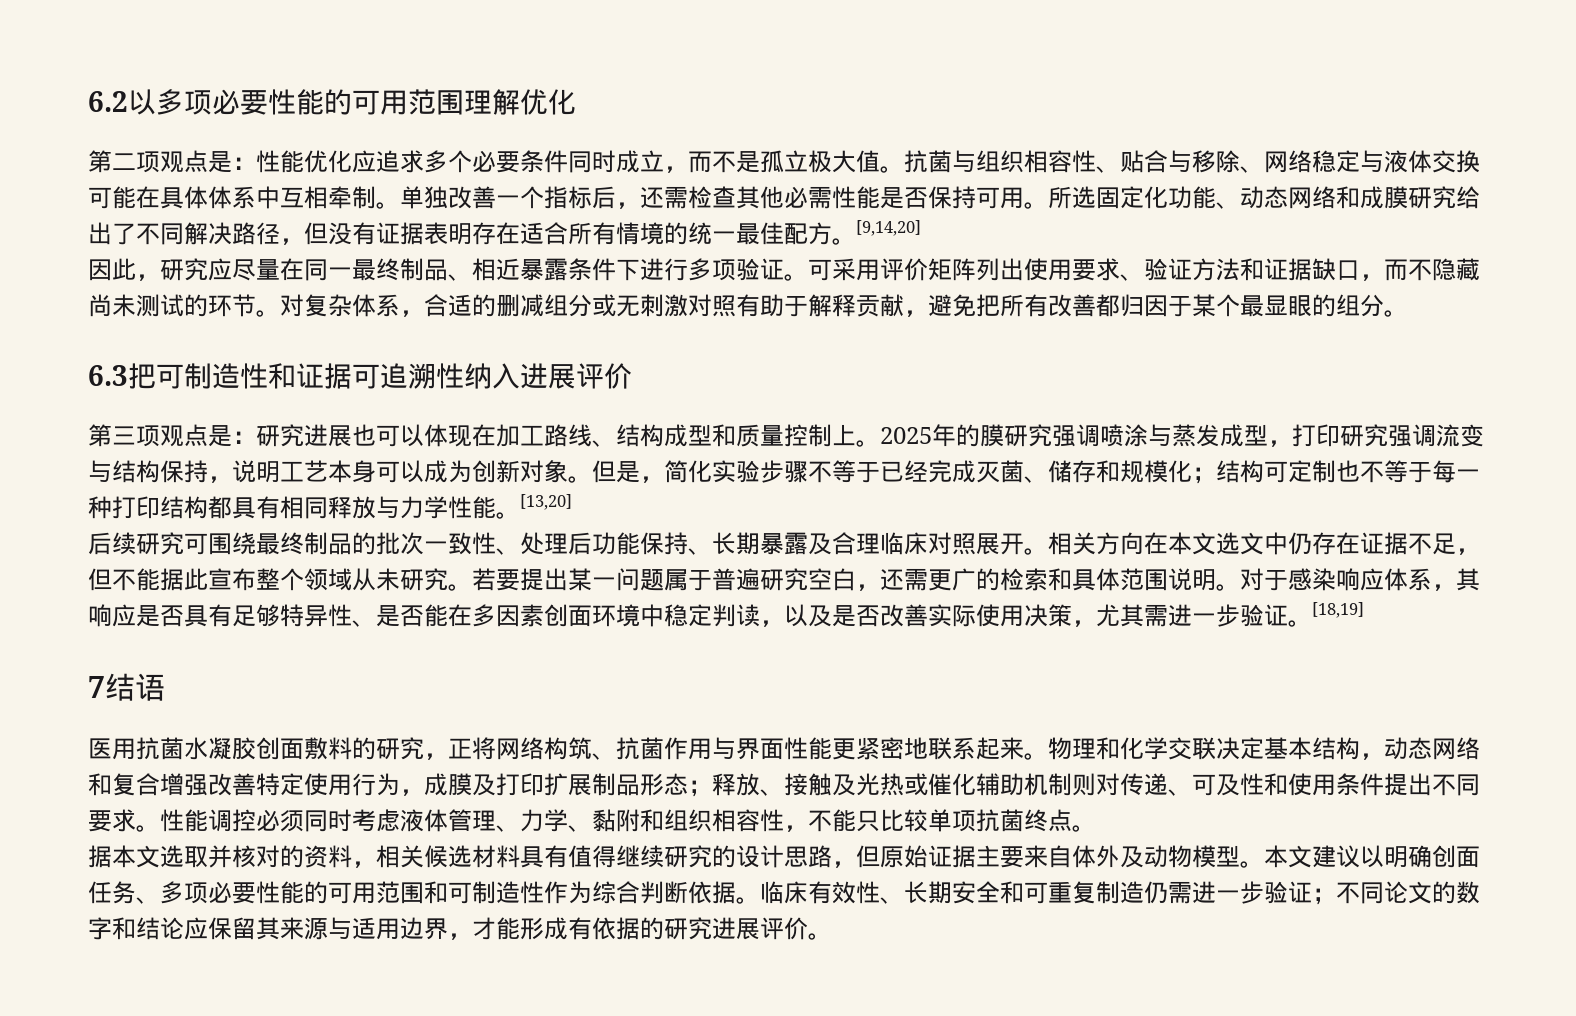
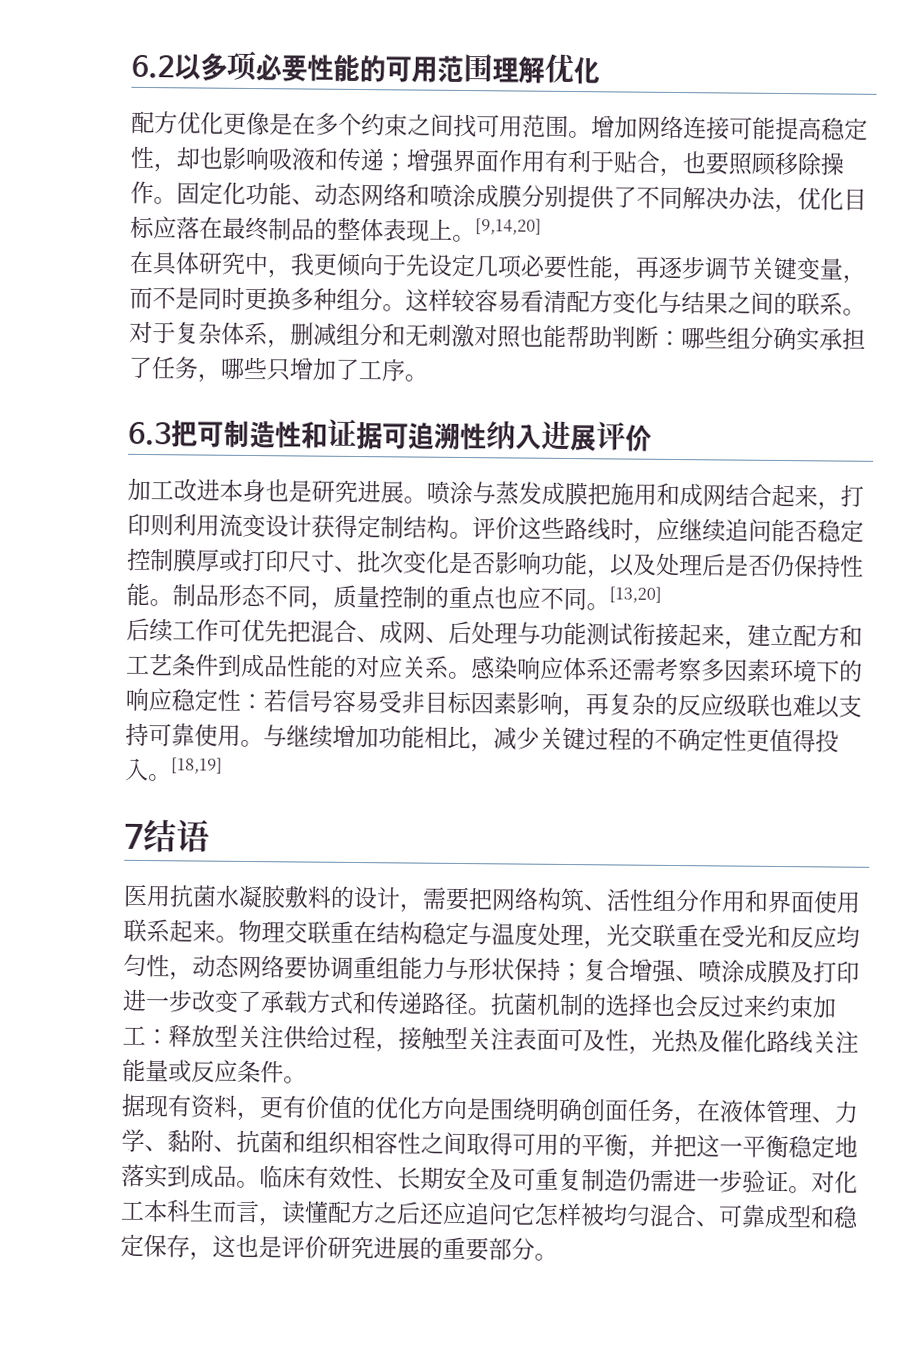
[88,150,1480,173] [88,186,1096,209] 第二项观点是：性能优化应追求多个必要条件同时成立，而不是孤立极大值。抗菌与组织相容性、贴合与移除、网络稳定与液体交换可能在具体体系中互相牵制。单独改善一个指标后，还需检查其他必需性能是否保持可用。所选 -> [131,110,868,141] [130,145,844,178] [130,180,177,205] 配方优化更像是在多个约束之间找可用范围。增加网络连接可能提高稳定性，却也影响吸液和传递；增强界面作用有利于贴合，也要照顾移除操作。
[1360,186,1480,209] [88,222,856,245] [856,220,921,236] [88,258,1480,281] [88,294,304,317] 成膜研究给出了不同解决路径，但没有证据表明存在适合所有情境的统一最佳配方。[9,14,20] // 因此，研究应尽量在同一最终制品、相近暴露条件下进行多项验证。可采用评价矩阵列出使用要求、验证方法和证据缺口，而不隐藏尚未测试的环节。对 -> [429,183,867,214] [130,215,542,243] [129,250,866,284] [129,286,866,316] [129,320,176,344] 喷涂成膜分别提供了不同解决办法，优化目标应落在最终制品的整体表现上。[9,14,20] // 在具体研究中，我更倾向于先设定几项必要性能，再逐步调节关键变量，而不是同时更换多种组分。这样较容易看清配方变化与结果之间的联系。对于
[424,294,496,317] 合适的 -> (291, 344) none
[592,294,616,317] 或 -> [382,323,406,347] 和
[736,294,1384,317] 有助于解释贡献，避免把所有改善都归因于某个最显眼的组分 -> [520,324,866,352] [128,356,406,383] 也能帮助判断：哪些组分确实承担了任务，哪些只增加了工序
[88,424,1484,447] [88,460,1480,484] [88,496,520,519] [520,494,572,510] [88,532,1480,555] [88,568,1480,591] [88,604,1288,627] 第三项观点是：研究进展也可以体现在加工路线、结构成型和质量控制上。2025年的膜研究强调喷涂与蒸发成型，打印研究强调流变与结构保持，说明工艺本身可以成为创新对象。但是，简化实验步骤不等于已经完成灭菌、储存和规模化；结构可定制也不等于每一种打印结构都具有相同释放与力学性能。[13,20] // 后续研究可围绕最终制品的批次一致性、处理后功能保持、长期暴露及合理临床对照展开。相关方向在本文选文中仍存在证据不足，但不能据此宣布整个领域从未研究。若要提出某一问题属于普遍研究空白，还需更广的检索和具体范围说明。对于感染响应体系，其响应是否具有足够特异性、是否能在多因素创面环境中稳定判读，以及是否改善实际使用决策，尤其需进一步验证 -> [127,477,864,511] [127,513,864,544] [127,547,864,579] [126,582,610,611] [609,586,662,603] [126,617,863,650] [126,653,863,683] [125,687,862,719] [125,722,839,753] [125,757,149,782] 加工改进本身也是研究进展。喷涂与蒸发成膜把施用和成网结合起来，打印则利用流变设计获得定制结构。评价这些路线时，应继续追问能否稳定控制膜厚或打印尺寸、批次变化是否影响功能，以及处理后是否仍保持性能。制品形态不同，质量控制的重点也应不同。[13,20] // 后续工作可优先把混合、成网、后处理与功能测试衔接起来，建立配方和工艺条件到成品性能的对应关系。感染响应体系还需考察多因素环境下的响应稳定性：若信号容易受非目标因素影响，再复杂的反应级联也难以支持可靠使用。与继续增加功能相比，减少关键过程的不确定性更值得投入
[256,737,1480,760] [88,773,1480,797] [88,809,400,832] 创面敷料的研究，正将网络构筑、抗菌作用与界面性能更紧密地联系起来。物理和化学交联决定基本结构，动态网络和复合增强改善特定使用行为，成膜及打印扩展制品形态；释放、接触及光热或催化辅助机制则对传递、可及性和使用条件提出不同要求。性能调控必须同时考虑 -> [284,885,861,914] [123,918,860,950] [123,953,860,984] [122,988,837,1019] [122,1024,859,1055] [122,1058,307,1084] [121,1093,721,1126] 敷料的设计，需要把网络构筑、活性组分作用和界面使用联系起来。物理交联重在结构稳定与温度处理，光交联重在受光和反应均匀性，动态网络要协调重组能力与形状保持；复合增强、喷涂成膜及打印进一步改变了承载方式和传递路径。抗菌机制的选择也会反过来约束加工：释放型关注供给过程，接触型关注表面可及性，光热及催化路线关注能量或反应条件。 // 据现有资料，更有价值的优化方向是围绕明确创面任务，在
(640, 820) none -> [213,1129,283,1154] 、抗菌
[784,809,1096,832] [88,845,1480,868] [88,881,736,904] ，不能只比较单项抗菌终点。 // 据本文选取并核对的资料，相关候选材料具有值得继续研究的设计思路，但原始证据主要来自体外及动物模型。本文建议以明确创面任务、多项必要性能的可用范围和可制造性作为综合判断依据 -> [420,1131,858,1160] [121,1163,237,1189] 之间取得可用的平衡，并把这一平衡稳定地落实到成品
[1000,881,1024,904] 和 -> [489,1168,513,1191] 及
[1312,881,1480,905] [88,917,808,940] ；不同论文的数字和结论应保留其来源与适用边界，才能形成有依据的研究进展评价 -> [788,1170,858,1194] [120,1199,859,1229] [120,1233,535,1262] 。对化工本科生而言，读懂配方之后还应追问它怎样被均匀混合、可靠成型和稳定保存，这也是评价研究进展的重要部分

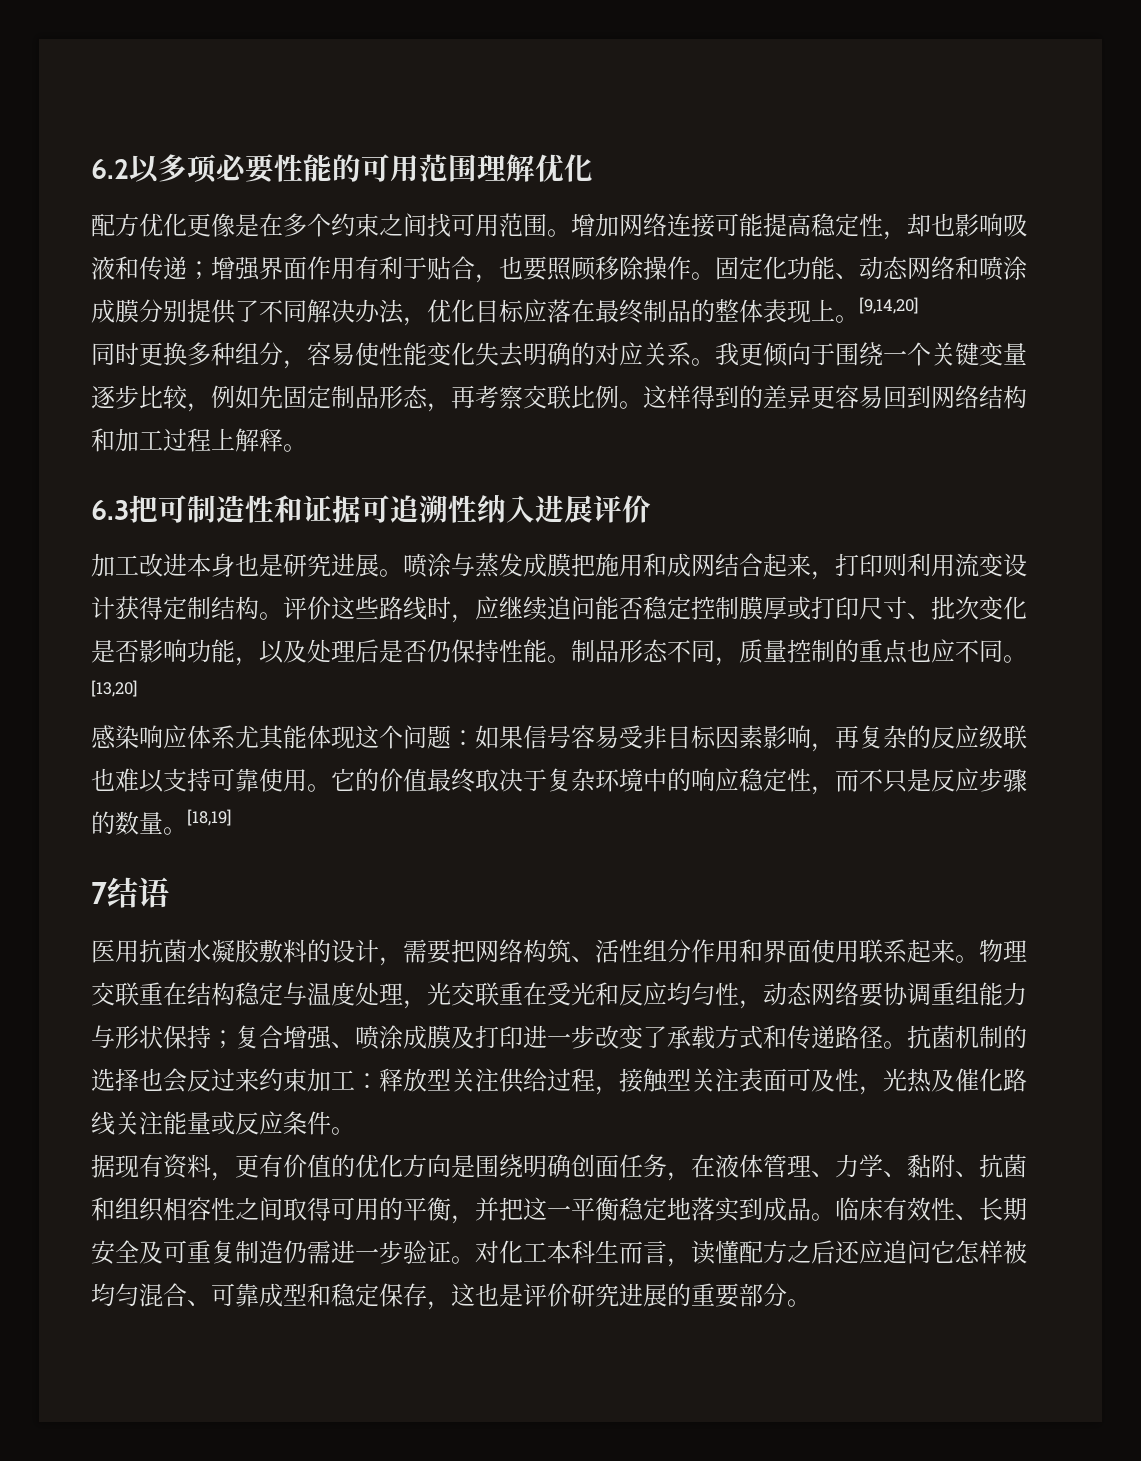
[129,250,866,284] [129,286,866,316] [129,320,866,352] [128,356,406,383] 在具体研究中，我更倾向于先设定几项必要性能，再逐步调节关键变量，而不是同时更换多种组分。这样较容易看清配方变化与结果之间的联系。对于复杂体系，删减组分和无刺激对照也能帮助判断：哪些组分确实承担了任务，哪些只增加了工序 -> [91,342,1027,369] [91,385,1027,412] [91,428,283,452] 同时更换多种组分，容易使性能变化失去明确的对应关系。我更倾向于围绕一个关键变量逐步比较，例如先固定制品形态，再考察交联比例。这样得到的差异更容易回到网络结构和加工过程上解释
[126,617,863,650] [126,653,863,683] [125,687,287,713] 后续工作可优先把混合、成网、后处理与功能测试衔接起来，建立配方和工艺条件到成品性能的对应关系。感染响应体系还需考察多因素环境下的响应稳定性：若 -> [91,725,523,750] 感染响应体系尤其能体现这个问题：如果
[263,724,839,753] [125,757,149,782] 与继续增加功能相比，减少关键过程的不确定性更值得投入 -> [331,768,1027,795] [91,811,163,835] 它的价值最终取决于复杂环境中的响应稳定性，而不只是反应步骤的数量

